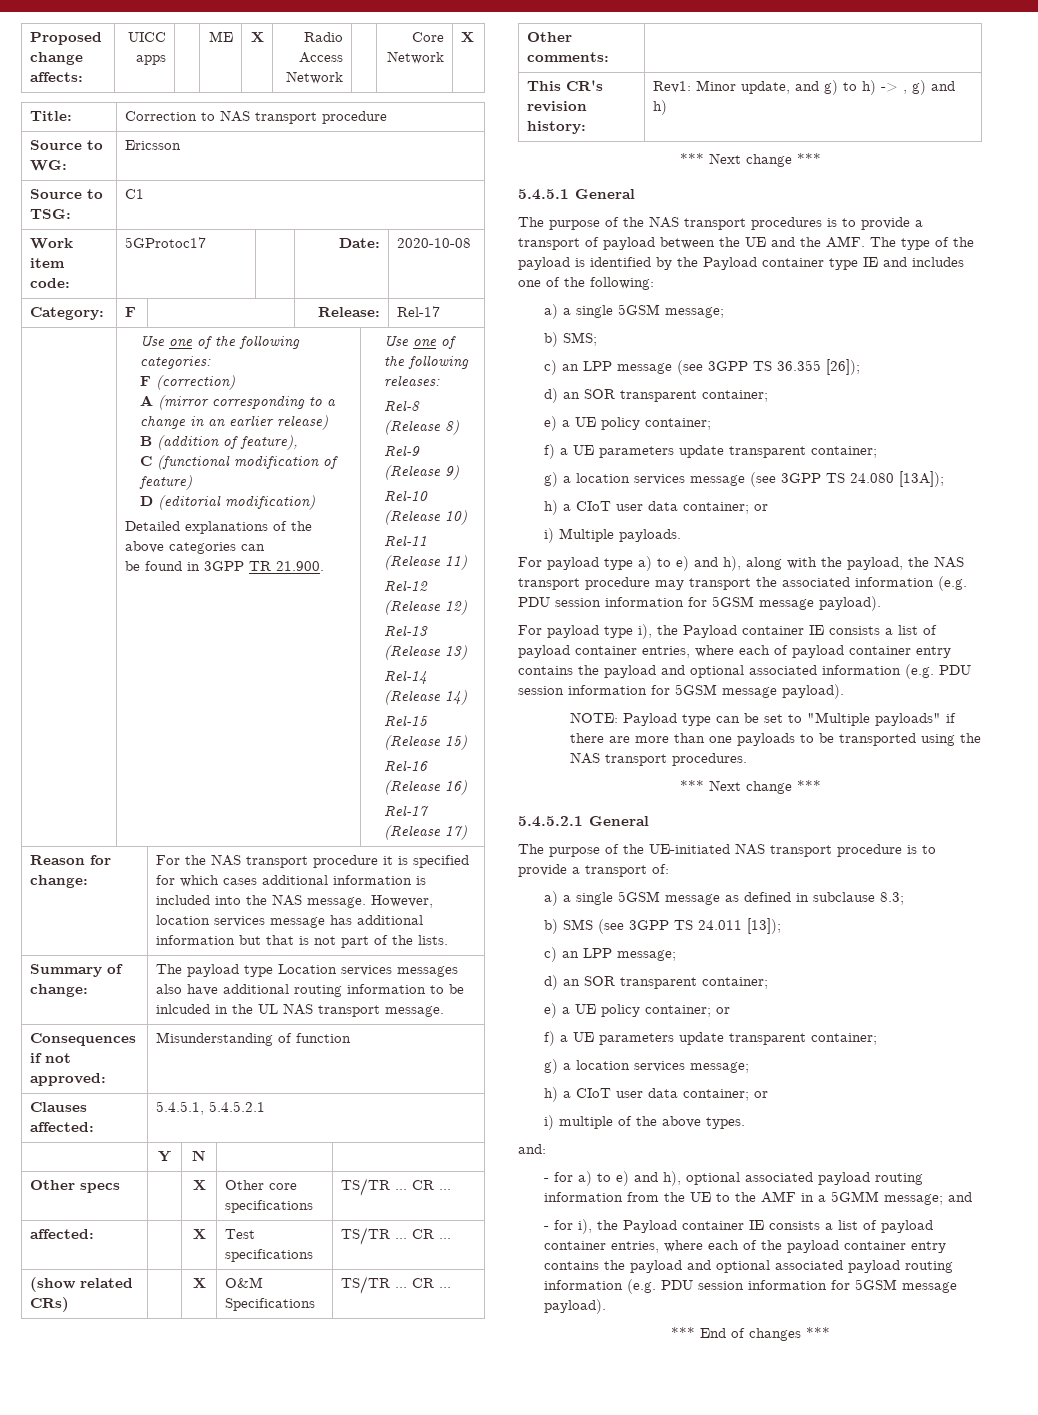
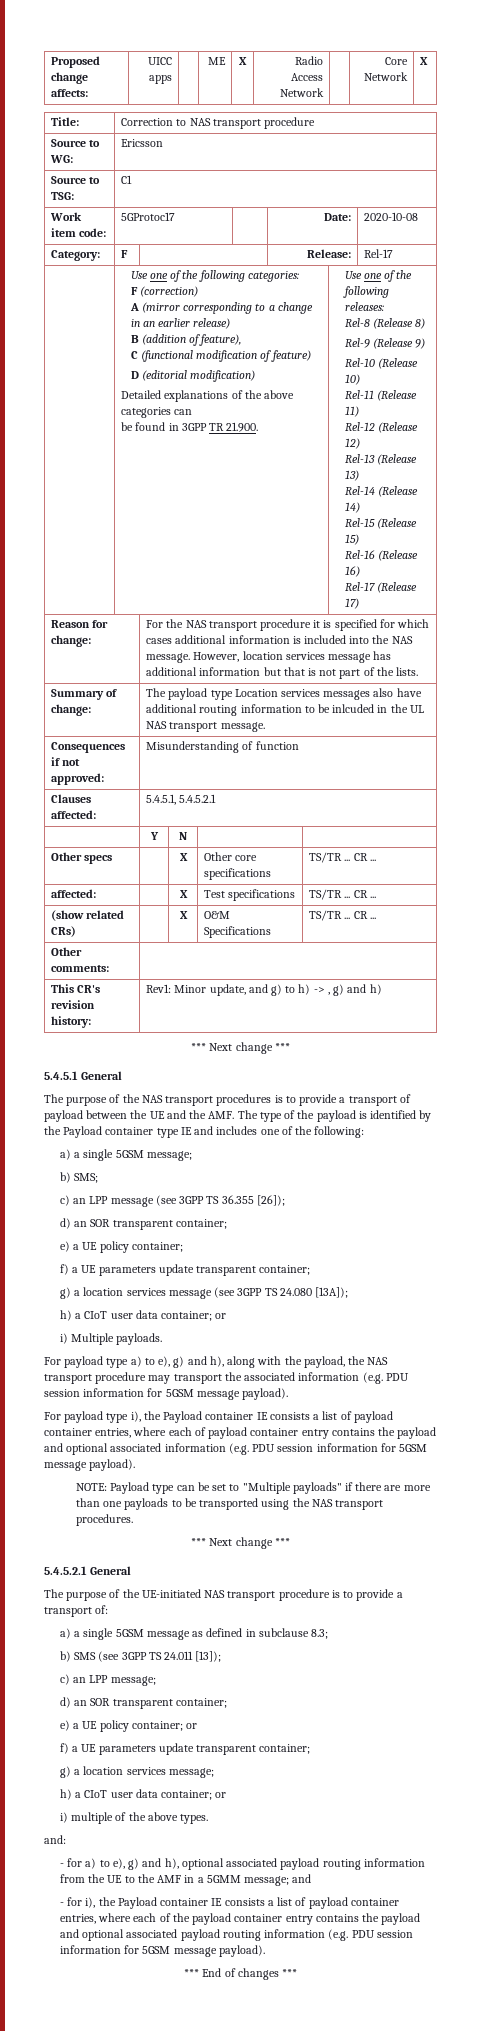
[676,556,689,571] e) -> [158,1356,185,1368] e), g)
[616,1171,630,1186] e) -> [112,1858,140,1870] e), g)

